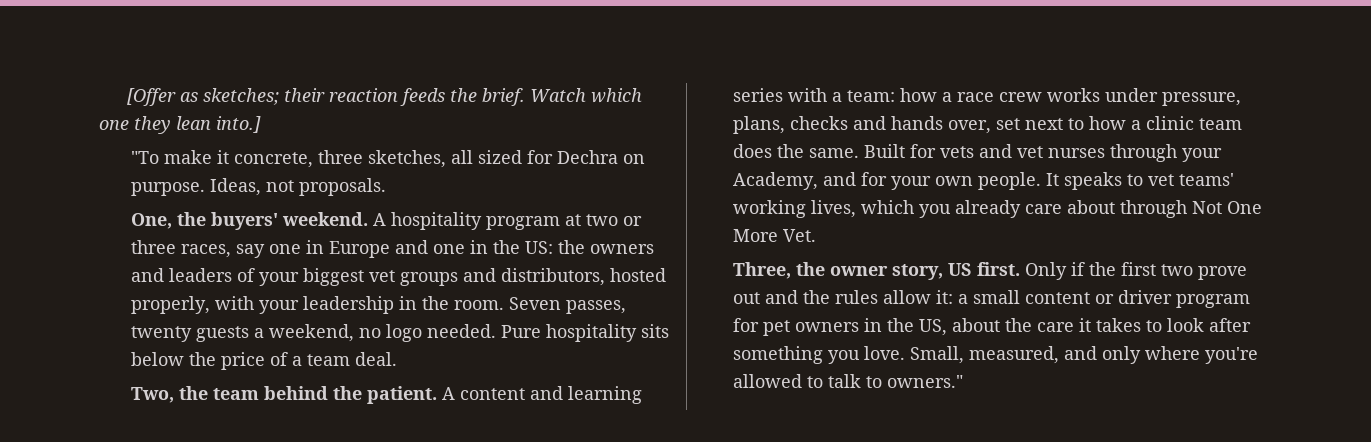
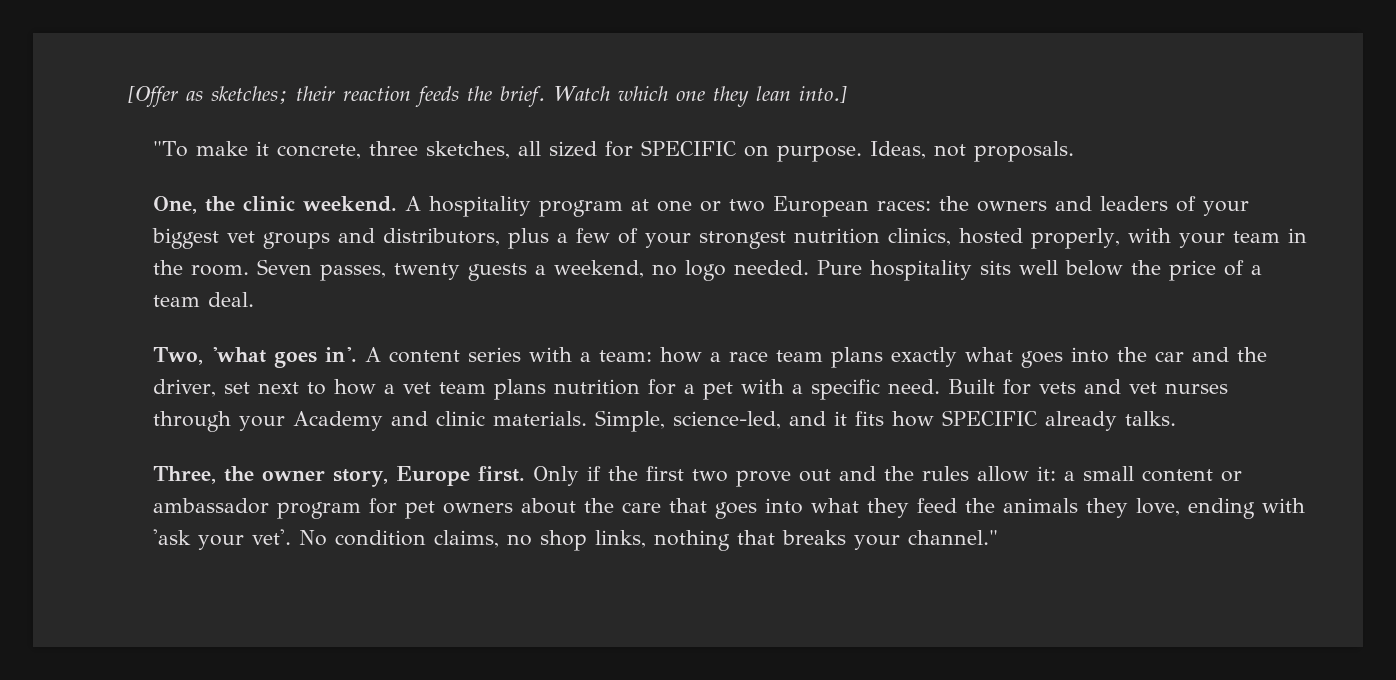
[557,150,619,164] Dechra -> [641,140,737,156] SPECIFIC
[211,212,279,230] buyers' -> [243,196,296,211] clinic
[586,214,643,226] [131,240,554,258] two or three races, say one in Europe and one in the US: -> [657,196,932,217] one or two European races:
(606, 277) none -> [508,228,952,249] plus a few of your strongest nutrition clinics,
[303,296,395,314] leadership -> [1233,231,1281,243] team
(670, 331) none -> [1019,260,1059,275] well
[179,386,643,404] the team behind the patient. A content and learning -> [211,346,461,368] 'what goes in'. A content
[999,88,1242,106] [733,116,992,134] crew works under pressure, plans, checks and hands over, -> [776,347,1268,368] [153,379,217,397] team plans exactly what goes into the car and the driver,
[1146,116,1243,130] [733,144,860,158] clinic team does the same. -> [403,379,941,400] vet team plans nutrition for a pet with a specific need.
[733,172,1235,190] [733,200,1263,218] [733,229,817,242] Academy, and for your own people. It speaks to vet teams' working lives, which you already care about through Not One More Vet. -> [293,410,1177,432] Academy and clinic materials. Simple, science-led, and it fits how SPECIFIC already talks.
[948,263,973,276] US -> [396,466,471,486] Europe
[1118,290,1173,304] driver -> [153,498,270,514] ambassador
[864,318,1252,336] [733,346,1259,364] [733,374,964,388] in the US, about the care it takes to look after something you love. Small, measured, and only where you're allowed to talk to owners." -> [521,498,1306,519] [153,529,999,551] about the care that goes into what they feed the animals they love, ending with 'ask your vet'. No condition claims, no shop links, nothing that breaks your channel."

